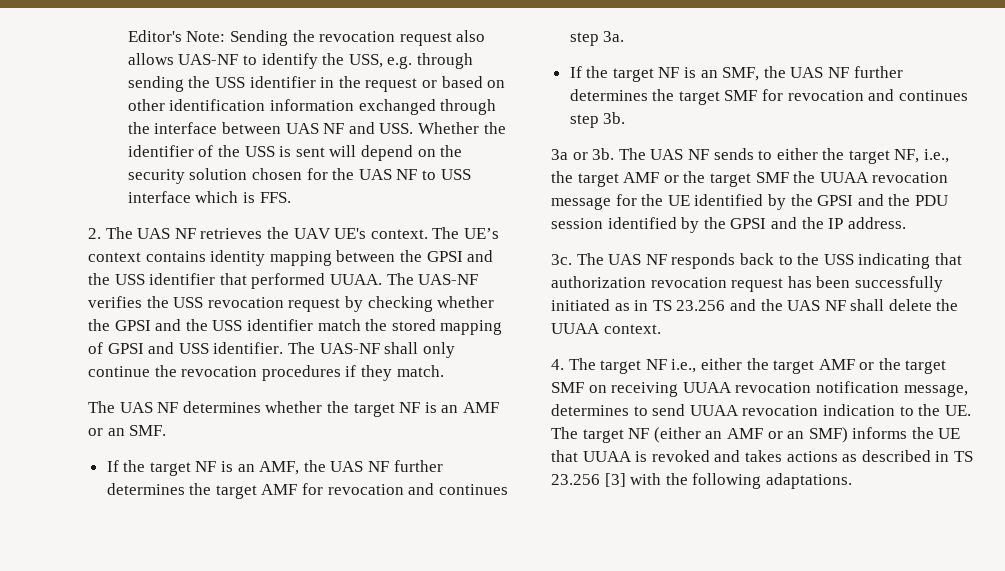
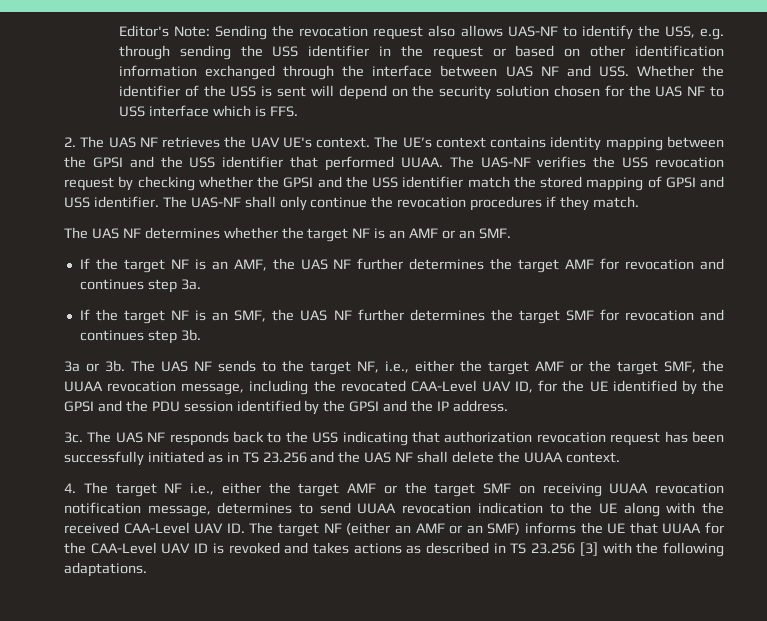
[776,148,818,160] either -> (276, 366) none
[551,171,789,187] the target AMF or the target SMF -> [415,360,696,375] either the target AMF or the target SMF,
[551,197,611,210] message -> [181,380,534,395] message, including the revocated CAA-Level UAV ID,
[944,405,971,416] UE. -> [598,502,724,517] [64,522,245,534] UE along with the received CAA-Level UAV ID.
(632, 456) none -> [704,522,724,534] [64,542,209,554] for the CAA-Level UAV ID

